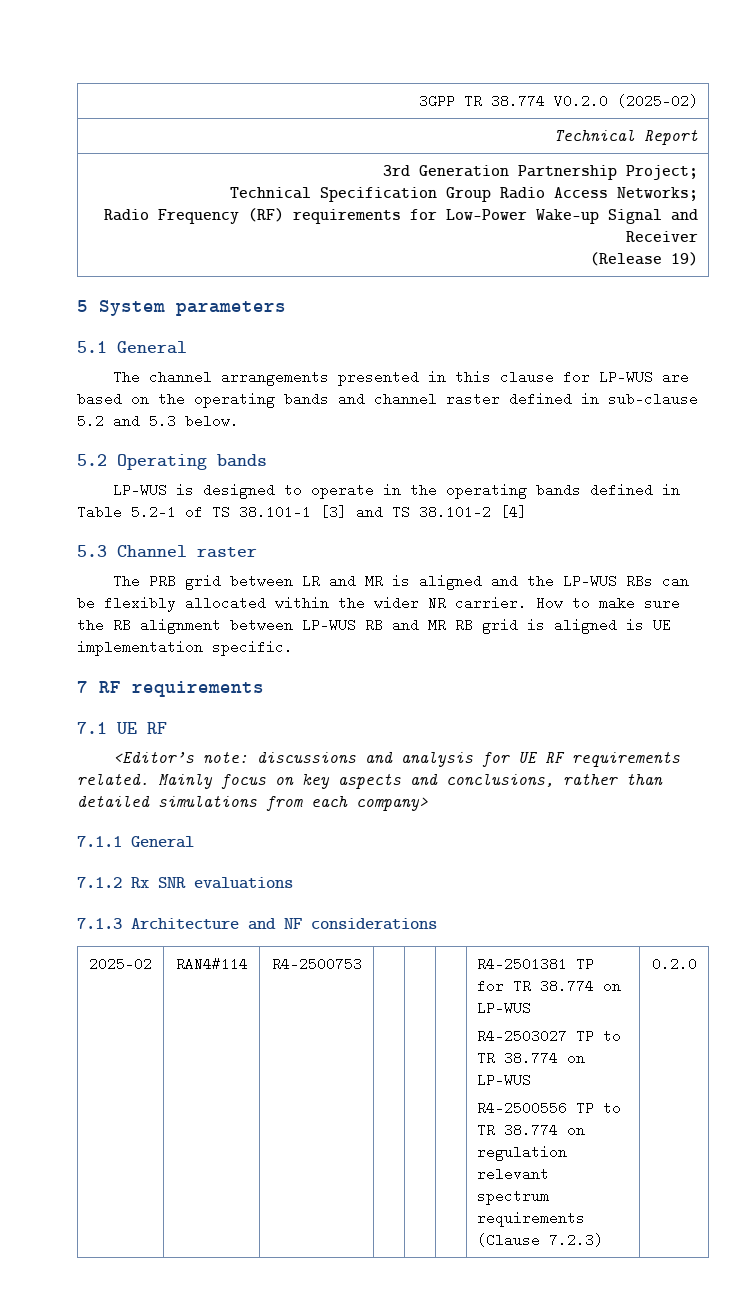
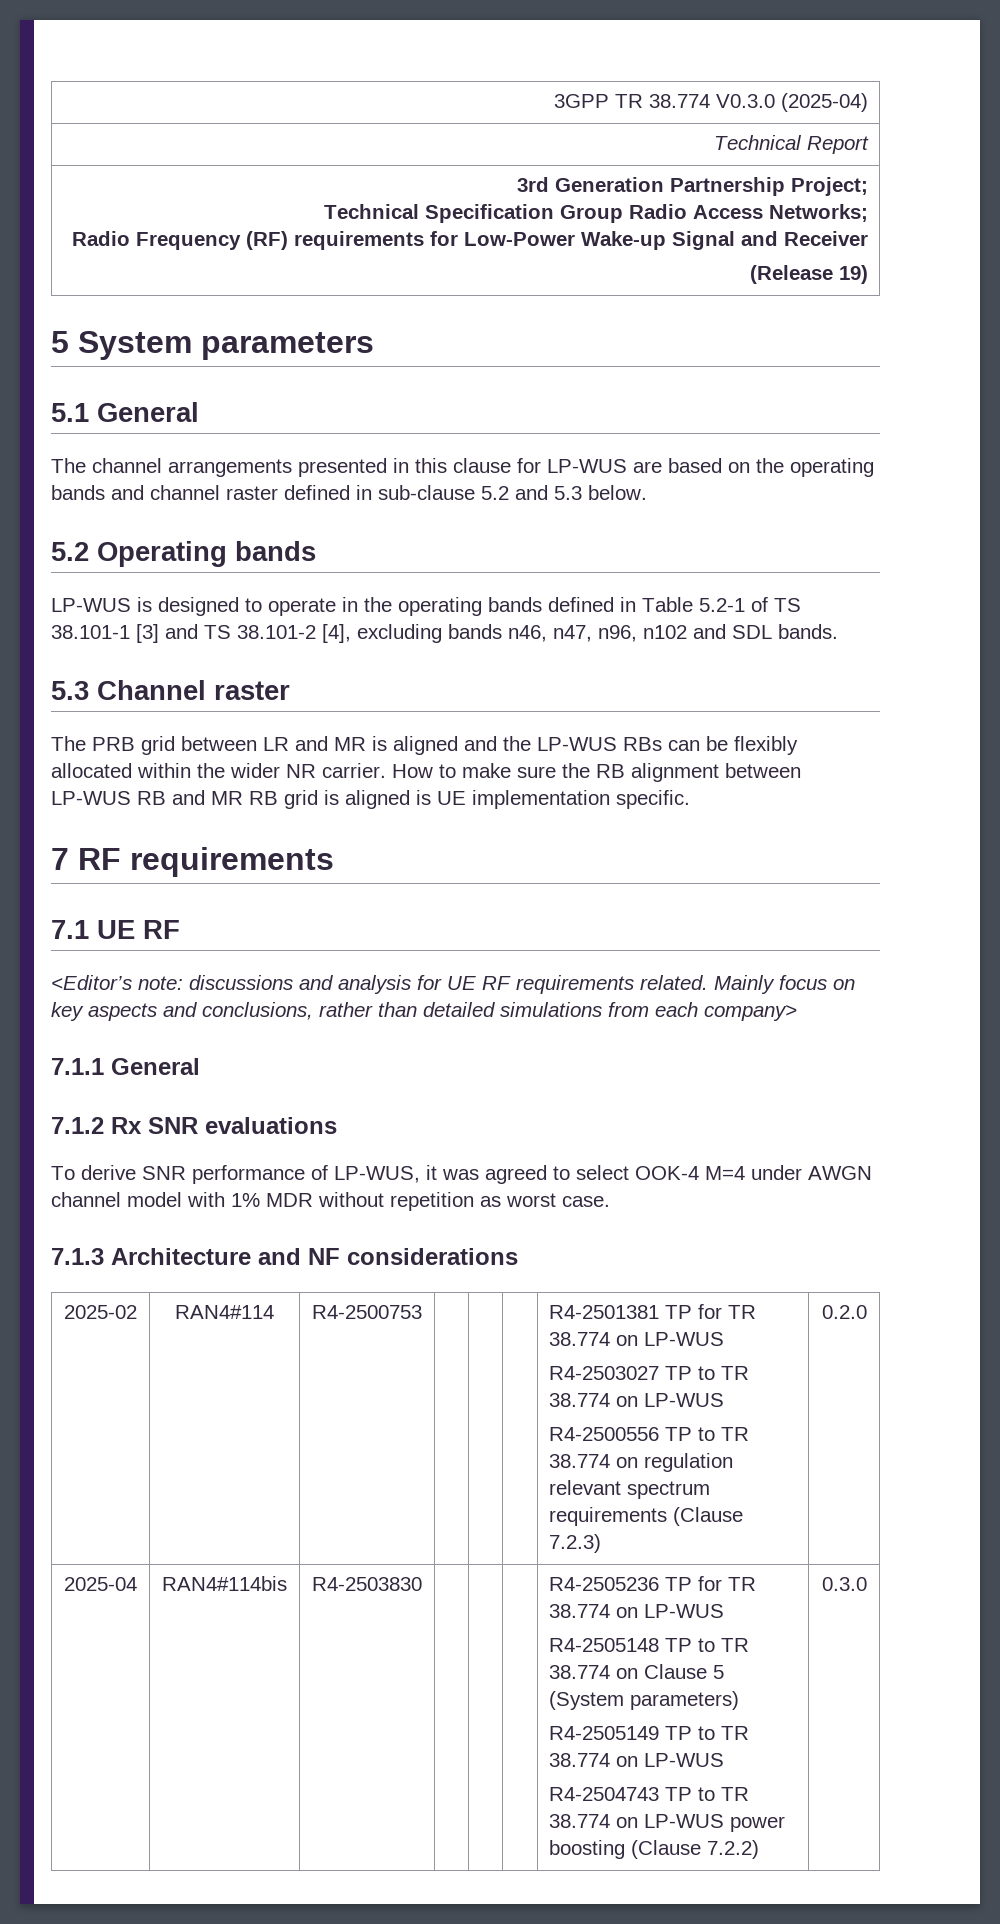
[553,94,698,108] V0.2.0 (2025-02) -> [715,93,868,112] V0.3.0 (2025-04)
[500,505,527,519] [4] -> [322,624,838,643] [4], excluding bands n46, n47, n96, n102 and SDL bands.
(293, 883) none -> [51,1165,872,1184] [51,1192,610,1211] // To derive SNR performance of LP-WUS, it was agreed to select OOK-4 M=4 under AWGN channel model with 1% MDR without repetition as worst case.
(697, 964) none -> [64,1577,137,1591] [162,1576,287,1591] [312,1577,422,1591] [549,1576,757,1591] [549,1604,725,1618] [549,1638,750,1652] [549,1664,725,1679] [549,1691,740,1710] [549,1726,750,1740] [549,1753,725,1767] [549,1787,750,1801] [549,1814,786,1832] [549,1840,760,1859] [821,1577,867,1591] // 2025-04 | RAN4#114bis | R4-2503830 | | | | R4-2505236 TP for TR 38.774 on LP-WUS // R4-2505148 TP to TR 38.774 on Clause 5 (System parameters) // R4-2505149 TP to TR 38.774 on LP-WUS // R4-2504743 TP to TR 38.774 on LP-WUS power boosting (Clause 7.2.2) | 0.3.0

